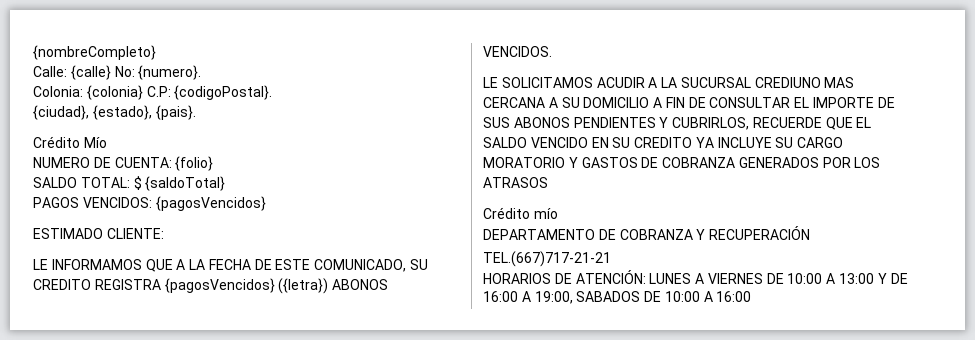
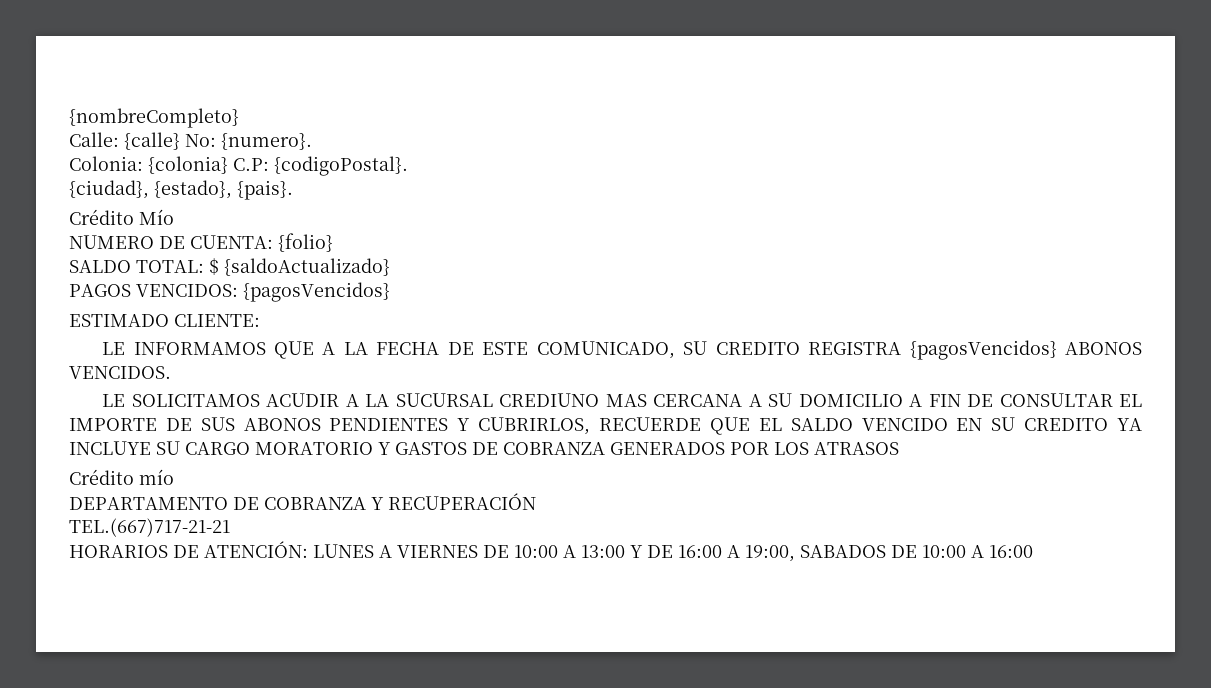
[145,176,226,191] {saldoTotal} -> [224,258,390,276] {saldoActualizado}
[278,278,329,294] ({letra}) -> (1057, 350) none

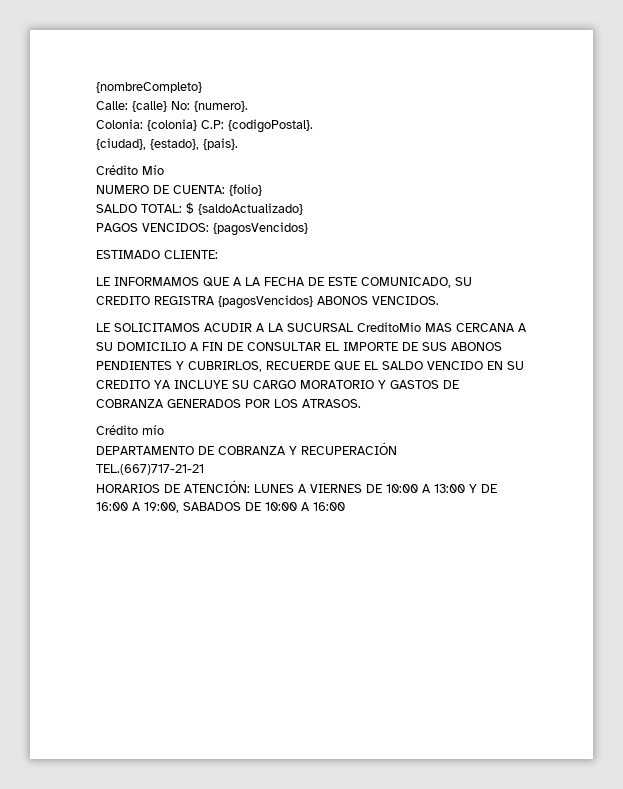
[499,393,600,407] CREDIUNO -> [357,322,421,332] CreditoMio
[814,442,899,455] ATRASOS -> [302,399,361,408] ATRASOS.

